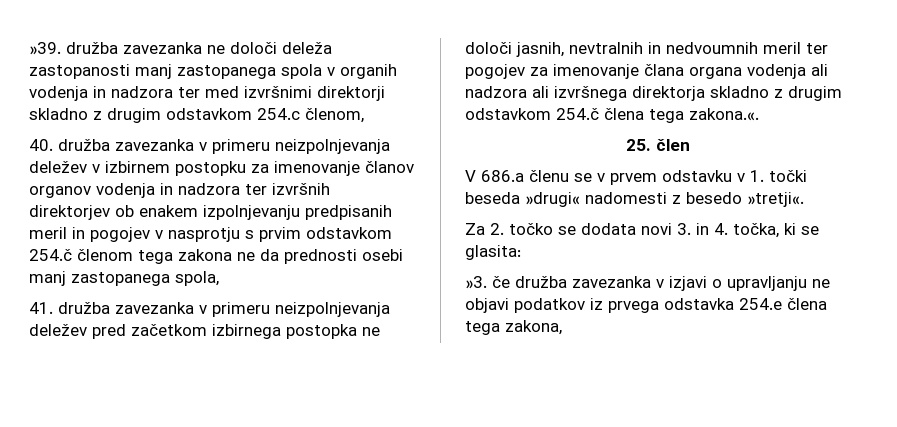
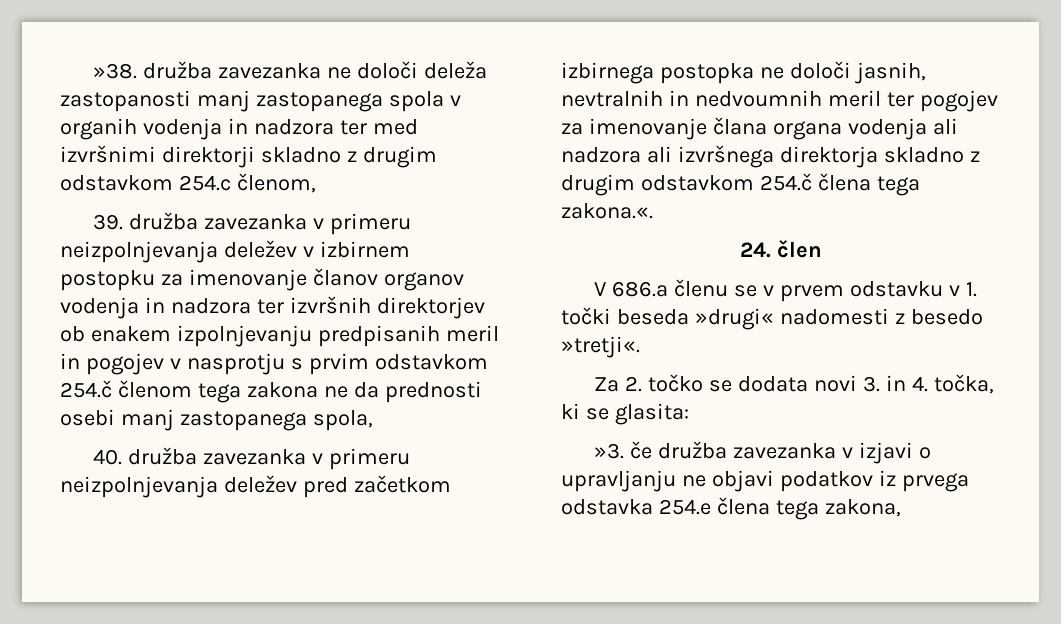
[29,42,61,55] »39. -> [93,63,138,79] »38.
[29,139,53,151] 40. -> [93,214,124,230] 39.
[29,302,53,314] 41. -> [93,449,123,465] 40.
[626,139,651,151] 25. -> [740,242,772,258] 24.

